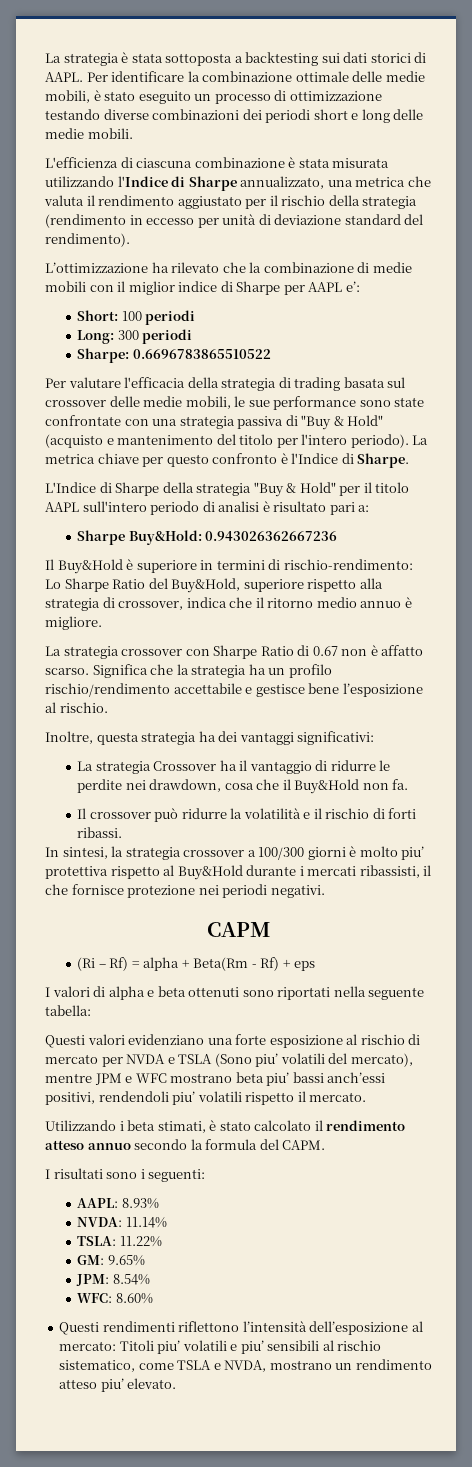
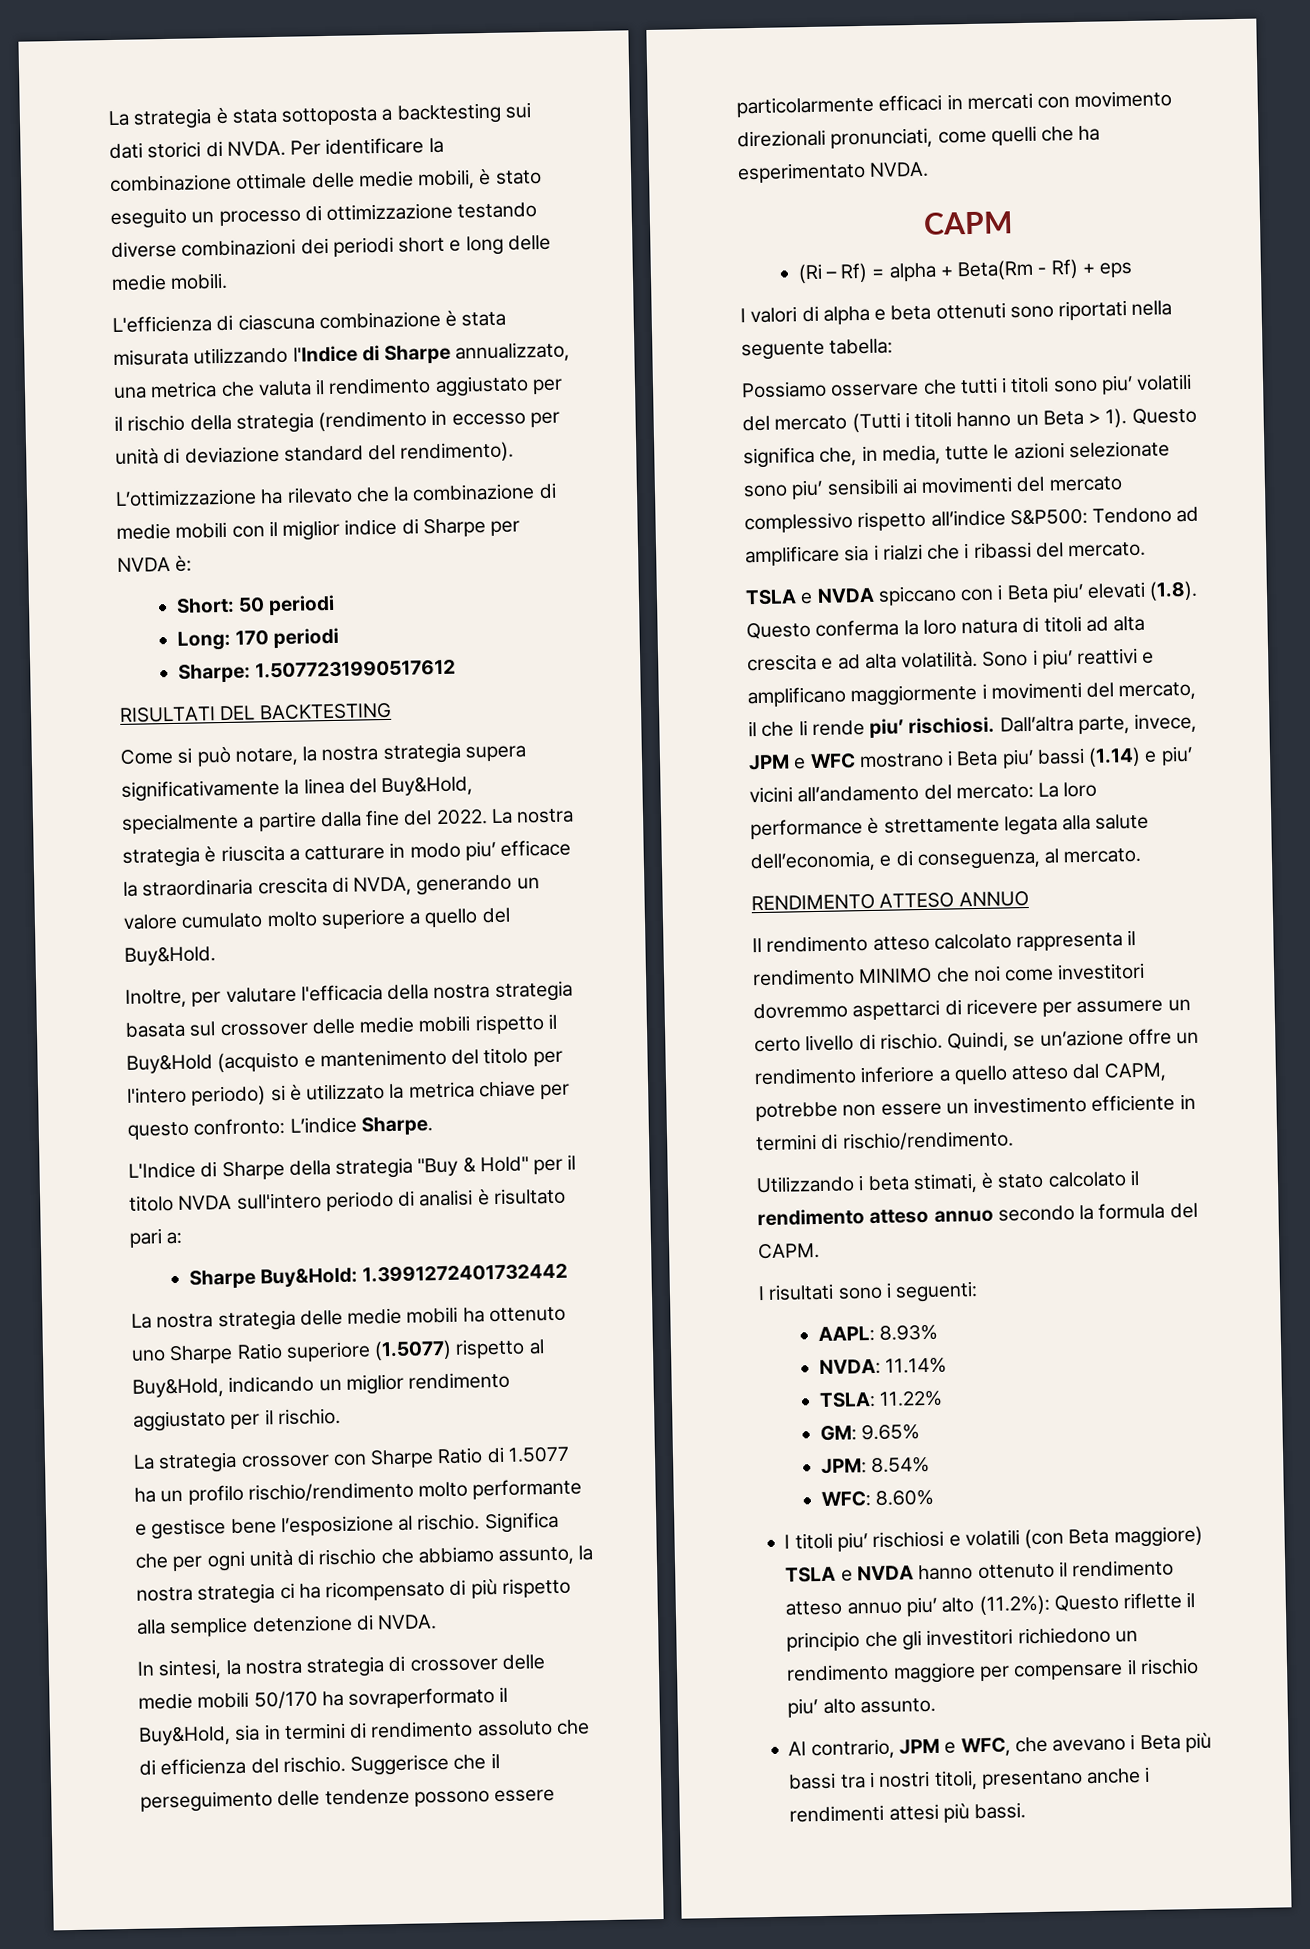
[45,72,83,82] AAPL. -> [226,140,286,157] NVDA.
[308,281,360,292] AAPL e’: -> [117,555,193,572] NVDA è:
[121,311,142,321] 100 -> [237,597,265,613] 50
[117,330,139,340] 300 -> [234,630,269,646] 170
[132,349,271,359] [45,377,341,391] 0.6696783865510522 // Per valutare l'efficacia della strategia di trading -> [254,659,456,679] [119,702,392,723] [120,742,526,767] [121,776,474,802] [121,808,575,834] [122,839,572,868] [123,874,540,897] [123,907,511,930] [124,946,216,966] [125,980,573,1008] 1.5077231990517612 // RISULTATI DEL BACKTESTING // Come si può notare, la nostra strategia supera significativamente la linea del Buy&Hold, specialmente a partire dalla fine del 2022. La nostra strategia è riuscita a catturare in modo piu’ efficace la straordinaria crescita di NVDA, generando un valore cumulato molto superiore a quello del Buy&Hold. // Inoltre, per valutare l'efficacia della nostra strategia
[185,396,425,410] [45,415,384,430] mobili, le sue performance sono state confrontate con una strategia passiva di "Buy & Hold" -> [418,1013,557,1035] [126,1054,213,1074] mobili rispetto il Buy&Hold
[350,434,429,448] [45,453,354,467] periodo). La metrica chiave per questo confronto è l'Indice di -> [191,1080,571,1106] [127,1116,357,1140] periodo) si è utilizzato la metrica chiave per questo confronto: L’indice
[45,502,79,512] AAPL -> [178,1194,233,1210] NVDA
[205,531,338,541] [45,559,413,574] [45,578,383,593] [45,597,412,611] [45,616,102,630] 0.943026362667236 // Il Buy&Hold è superiore in termini di rischio-rendimento: Lo Sharpe Ratio del Buy&Hold, superiore rispetto alla strategia di crossover, indica che il ritorno medio annuo è migliore. -> [362,1263,569,1283] [131,1306,566,1332] [131,1338,545,1365] [132,1371,511,1398] [133,1407,341,1432] 1.3991272401732442 // La nostra strategia delle medie mobili ha ottenuto uno Sharpe Ratio superiore (1.5077) rispetto al Buy&Hold, indicando un miglior rendimento aggiustato per il rischio.
[312,645,424,656] [45,664,247,678] 0.67 non è affatto scarso. Significa che la strategia -> [507,1446,570,1463] 1.5077
[173,683,242,694] accettabile -> [418,1478,583,1500] molto performante
[45,731,375,745] [77,760,391,774] [77,779,409,794] [77,808,417,822] [77,827,123,838] [45,846,425,860] [45,865,432,880] [45,884,325,898] // Inoltre, questa strategia ha dei vantaggi significativi: // La strategia Crossover ha il vantaggio di ridurre le perdite nei drawdown, cosa che il Buy&Hold non fa. // Il crossover può ridurre la volatilità e il rischio di forti ribassi. // In sintesi, la strategia crossover a 100/300 giorni è molto piu’ protettiva rispetto al Buy&Hold durante i mercati ribassisti, il che fornisce protezione nei periodi negativi. -> [484,1511,559,1534] [135,1545,594,1572] [136,1577,571,1605] [136,1614,438,1638] [137,1654,545,1680] [138,1686,509,1710] [138,1719,590,1746] [139,1753,500,1776] [140,1788,556,1813] [736,90,1173,118] [737,125,1101,149] [737,161,930,184] Significa che per ogni unità di rischio che abbiamo assunto, la nostra strategia ci ha ricompensato di più rispetto alla semplice detenzione di NVDA. // In sintesi, la nostra strategia di crossover delle medie mobili 50/170 ha sovraperformato il Buy&Hold, sia in termini di rendimento assoluto che di efficienza del rischio. Suggerisce che il perseguimento delle tendenze possono essere particolarmente efficaci in mercati con movimento direzionali pronunciati, come quelli che ha esperimentato NVDA.
[45,1034,421,1048] [45,1053,413,1067] [45,1072,386,1086] [45,1091,367,1105] Questi valori evidenziano una forte esposizione al rischio di mercato per NVDA e TSLA (Sono piu’ volatili del mercato), mentre JPM e WFC mostrano beta piu’ bassi anch’essi positivi, rendendoli piu’ volatili rispetto il mercato. -> [741,373,1193,399] [742,407,1197,433] [743,440,1170,469] [743,476,1123,500] [744,506,1200,534] [745,541,1147,567] [745,580,1199,606] [746,615,1146,640] [747,647,1155,672] [747,681,1197,708] [748,712,1198,738] [748,745,1193,771] [749,781,1098,804] [750,813,1150,840] [750,847,1142,873] [751,891,1029,912] [752,930,1137,953] [752,962,1146,987] [753,997,1191,1021] [754,1028,1200,1053] [754,1062,1167,1086] [755,1093,1196,1122] [756,1130,1014,1152] Possiamo osservare che tutti i titoli sono piu’ volatili del mercato (Tutti i titoli hanno un Beta > 1). Questo significa che, in media, tutte le azioni selezionate sono piu’ sensibili ai movimenti del mercato complessivo rispetto all’indice S&P500: Tendono ad amplificare sia i rialzi che i ribassi del mercato. // TSLA e NVDA spiccano con i Beta piu’ elevati (1.8). Questo conferma la loro natura di titoli ad alta crescita e ad alta volatilità. Sono i piu’ reattivi e amplificano maggiormente i movimenti del mercato, il che li rende piu’ rischiosi. Dall’altra parte, invece, JPM e WFC mostrano i Beta piu’ bassi (1.14) e piu’ vicini all’andamento del mercato: La loro performance è strettamente legata alla salute dell’economia, e di conseguenza, al mercato. // RENDIMENTO ATTESO ANNUO // Il rendimento atteso calcolato rappresenta il rendimento MINIMO che noi come investitori dovremmo aspettarci di ricevere per assumere un certo livello di rischio. Quindi, se un’azione offre un rendimento inferiore a quello atteso dal CAPM, potrebbe non essere un investimento efficiente in termini di rischio/rendimento.
[59,1321,423,1335] [59,1340,382,1354] [59,1359,432,1372] [59,1378,177,1392] Questi rendimenti riflettono l’intensità dell’esposizione al mercato: Titoli piu’ volatili e piu’ sensibili al rischio sistematico, come TSLA e NVDA, mostrano un rendimento atteso piu’ elevato. -> [784,1525,1203,1552] [785,1559,1175,1583] [785,1592,1196,1617] [786,1626,1138,1652] [786,1657,1199,1684] [787,1697,936,1718] [788,1732,1212,1760] [788,1766,1151,1790] [789,1802,1027,1823] I titoli piu’ rischiosi e volatili (con Beta maggiore) TSLA e NVDA hanno ottenuto il rendimento atteso annuo piu’ alto (11.2%): Questo riflette il principio che gli investitori richiedono un rendimento maggiore per compensare il rischio piu’ alto assunto. // Al contrario, JPM e WFC, che avevano i Beta più bassi tra i nostri titoli, presentano anche i rendimenti attesi più bassi.

